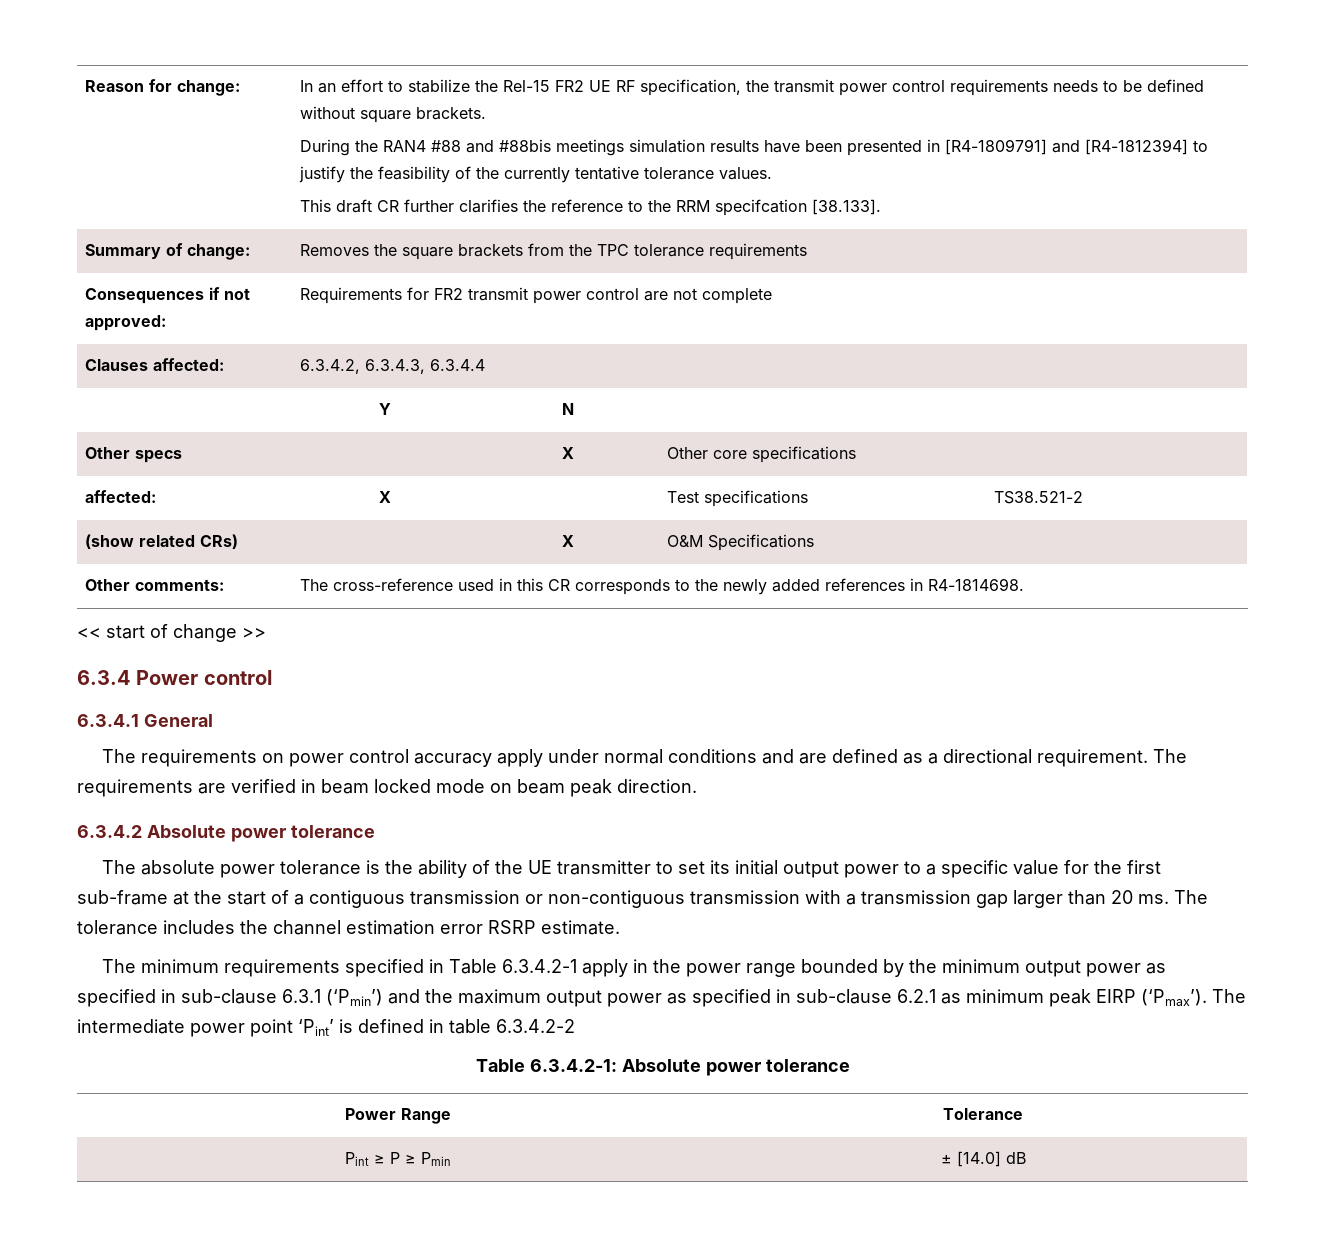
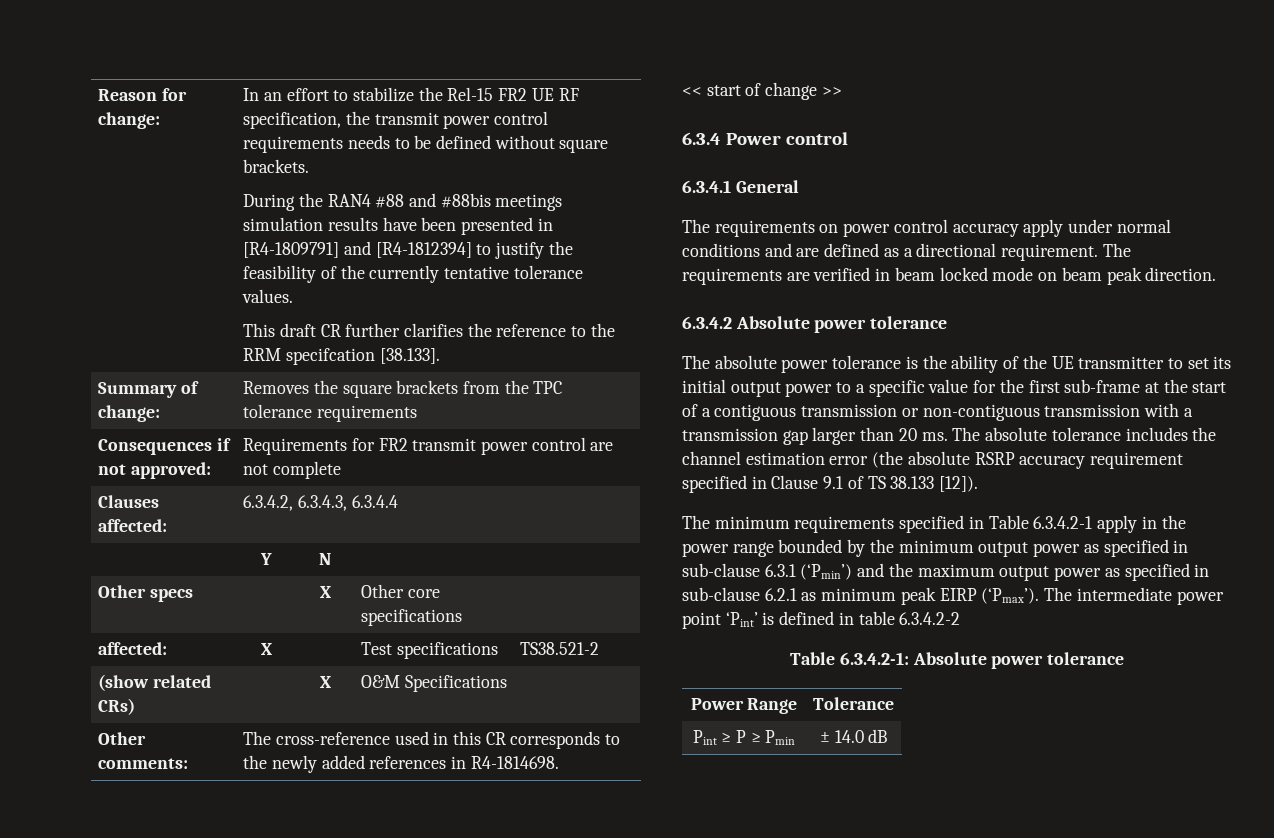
(1208, 897) none -> [985,427,1048,441] absolute
[488,920,620,935] RSRP estimate. -> [872,451,1184,469] [682,475,979,493] (the absolute RSRP accuracy requirement specified in Clause 9.1 of TS 38.133 [12]).
[956,1151,1001,1167] [14.0] -> [834,730,864,743] 14.0

